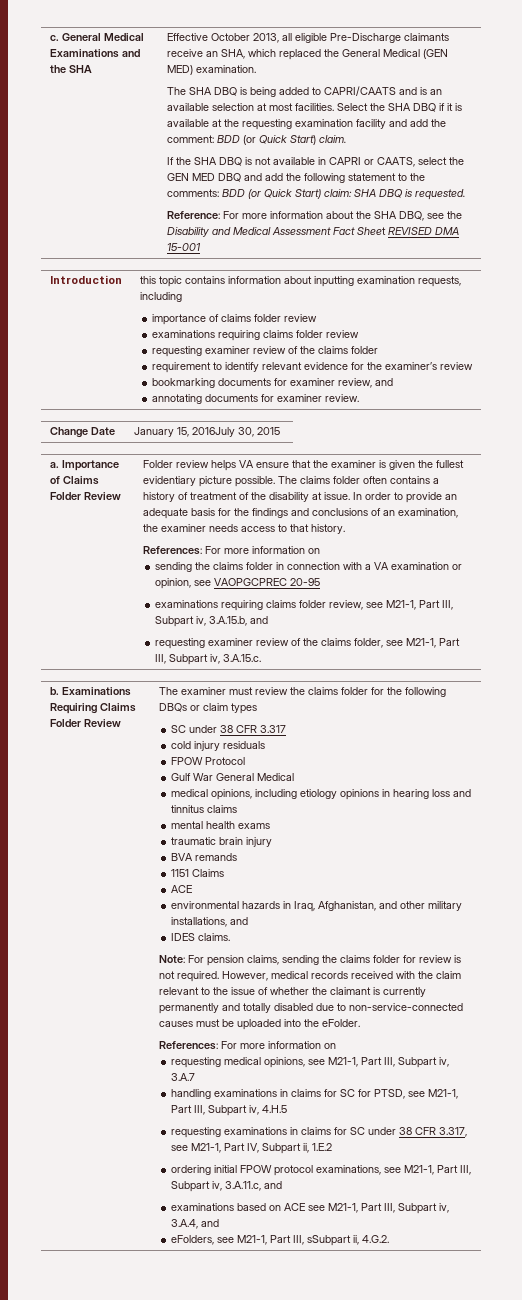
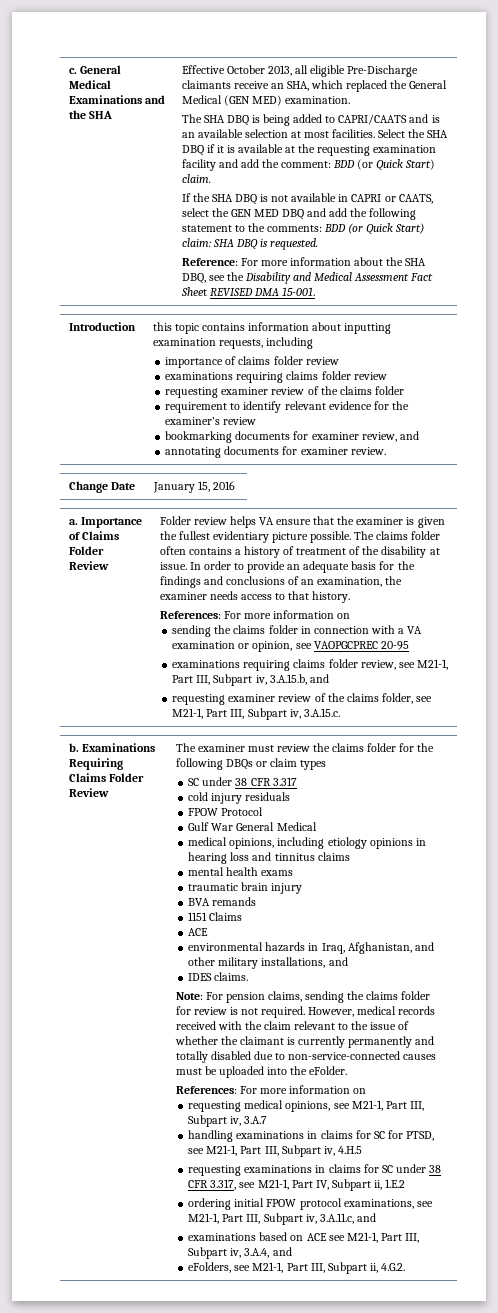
[166,243,201,251] 15-001 -> [281,287,315,296] 15-001.
[191,427,280,437] 2016July 30, 2015 -> [212,481,235,490] 2016
[306,1235,351,1246] sSubpart -> [327,1262,367,1274] Subpart

